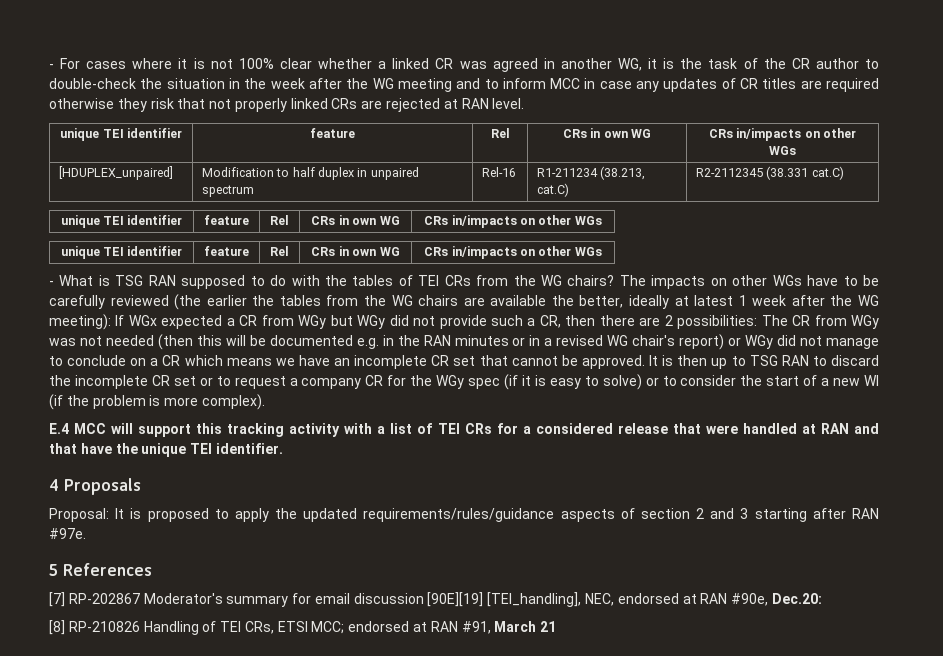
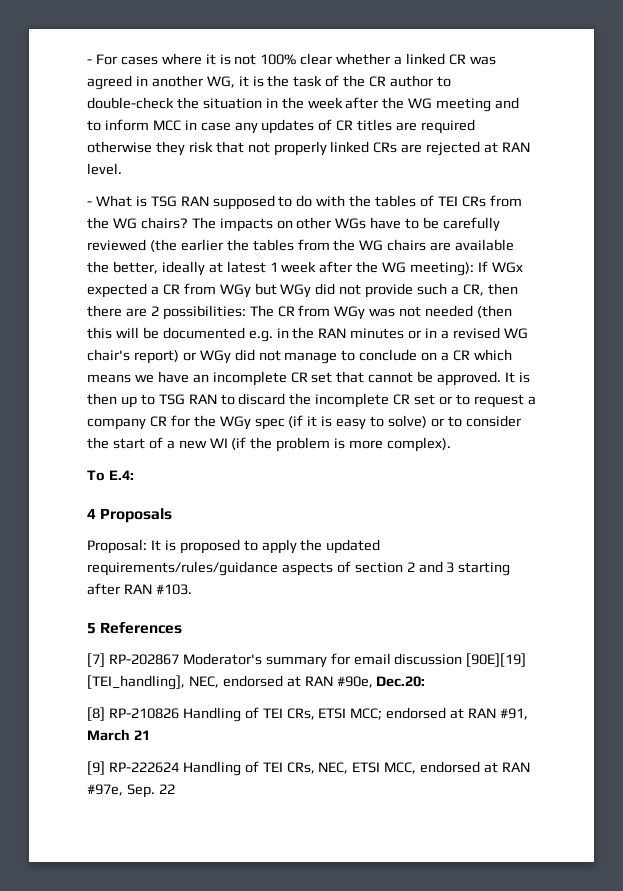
[60,128,182,141] [310,128,355,138] [490,128,510,138] [562,128,652,138] [708,128,857,141] [769,146,796,155] [58,166,173,180] [201,167,419,180] [201,185,254,197] [481,167,516,177] [536,166,646,180] [536,183,569,197] [695,166,844,180] [60,215,183,228] [204,215,249,225] [270,215,289,225] [311,215,400,225] [424,215,602,228] [60,246,183,259] [204,246,249,256] [270,246,289,256] [311,246,400,256] [424,246,602,259] // unique TEI identifier | feature | Rel | CRs in own WG | CRs in/impacts on other WGs // [HDUPLEX_unpaired] | Modification to half duplex in unpaired spectrum | Rel-16 | R1-211234 (38.213, cat.C) | R2-2112345 (38.331 cat.C) // unique TEI identifier | feature | Rel | CRs in own WG | CRs in/impacts on other WGs // unique TEI identifier | feature | Rel | CRs in own WG | CRs in/impacts on other WGs -> (122, 169) none
[49,423,879,437] [49,443,283,457] E.4 MCC will support this tracking activity with a list of TEI CRs for a considered release that were handled at RAN and that have the unique TEI identifier. -> [87,470,134,481] To E.4:
[49,528,86,539] #97e. -> [155,584,192,595] #103.
(557, 626) none -> [87,761,531,776] [87,784,175,798] // [9] RP-222624 Handling of TEI CRs, NEC, ETSI MCC, endorsed at RAN #97e, Sep. 22

